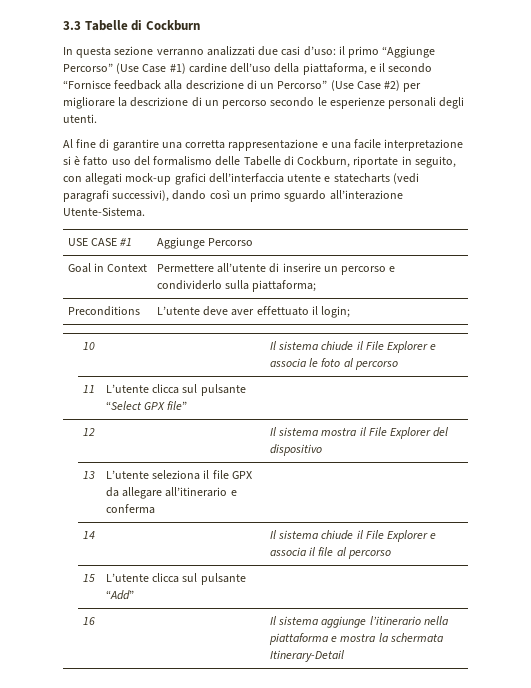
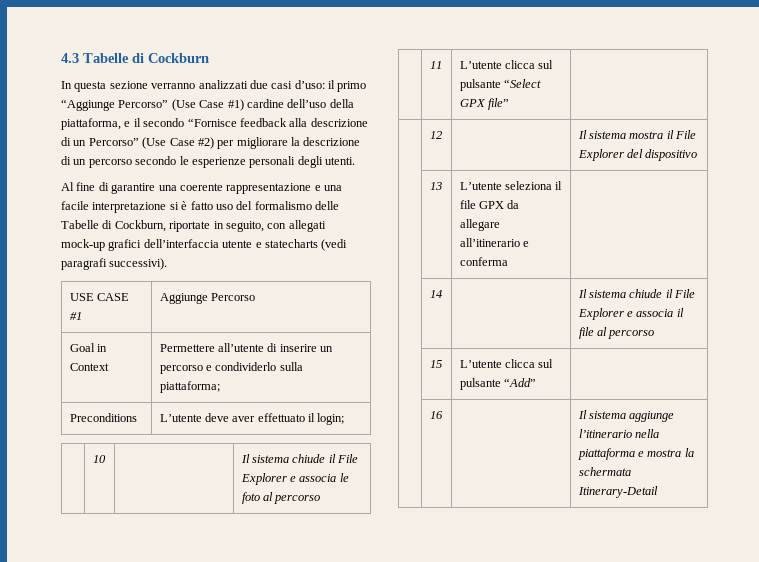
[63,21,81,30] 3.3 -> [61,53,79,63] 4.3
[185,140,226,149] corretta -> [179,183,223,191] coerente
[112,190,403,202] [63,207,145,217] successivi), dando così un primo sguardo all’interazione Utente-Sistema. -> [109,258,168,270] successivi).

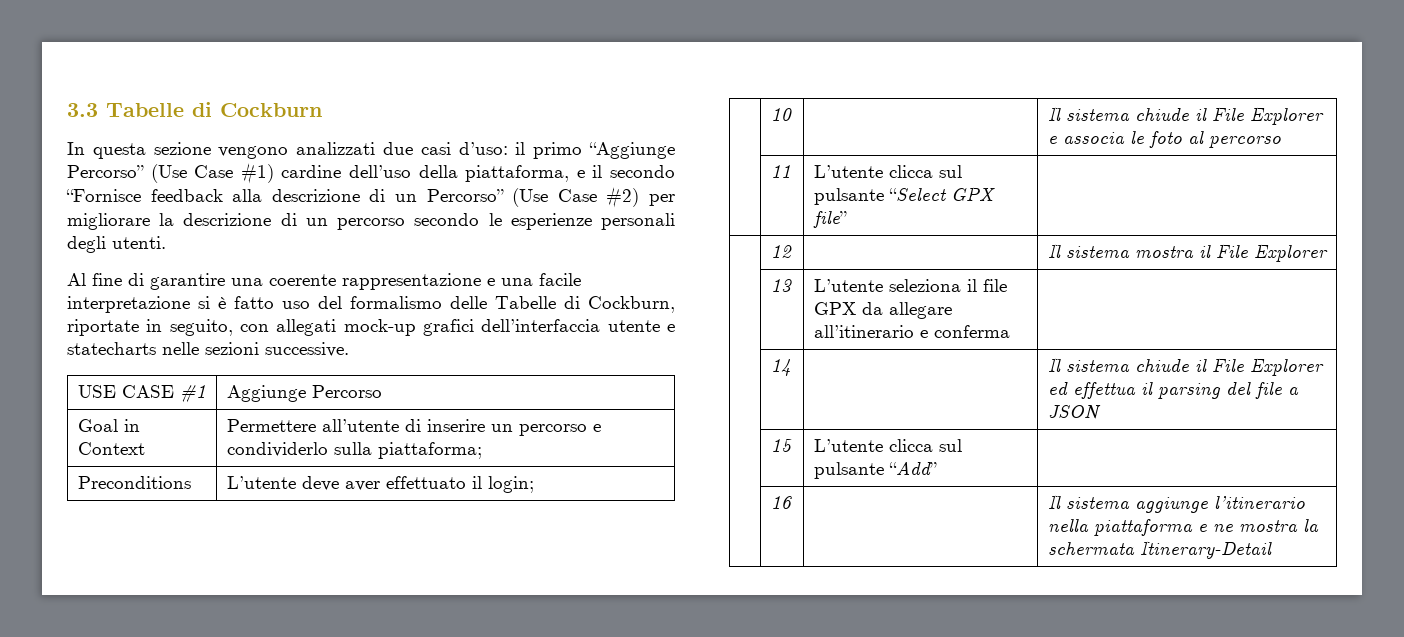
[61,53,79,63] 4.3 -> [67,103,98,117] 3.3
[151,83,196,89] verranno -> [218,146,289,159] vengono
[321,239,348,251] [61,258,168,270] (vedi paragrafi successivi). -> [162,342,349,357] nelle sezioni successive.
[626,149,698,161] del dispositivo -> (1328, 253) none
[626,308,684,317] [578,327,655,339] e associa il file al percorso -> [1047,382,1299,399] [1047,405,1101,420] ed effettua il parsing del file a JSON
(644, 454) none -> [1212,524,1233,532] ne

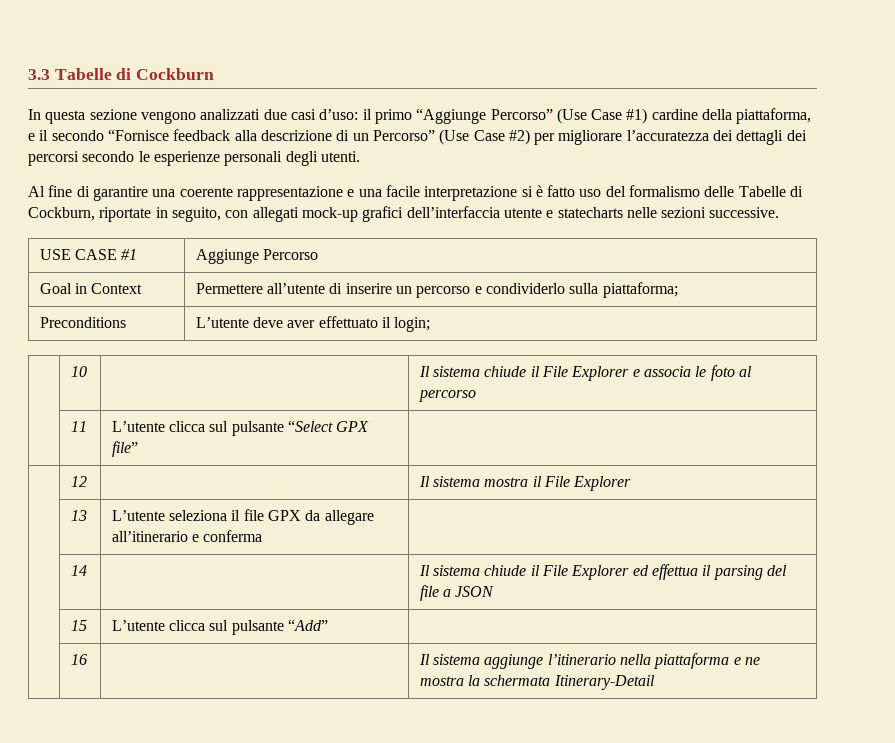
[349,165,411,178] dell’uso -> (698, 114) none
[159,213,406,230] la descrizione di un percorso -> [626,130,807,145] [28,151,79,166] l’accuratezza dei dettagli dei percorsi

